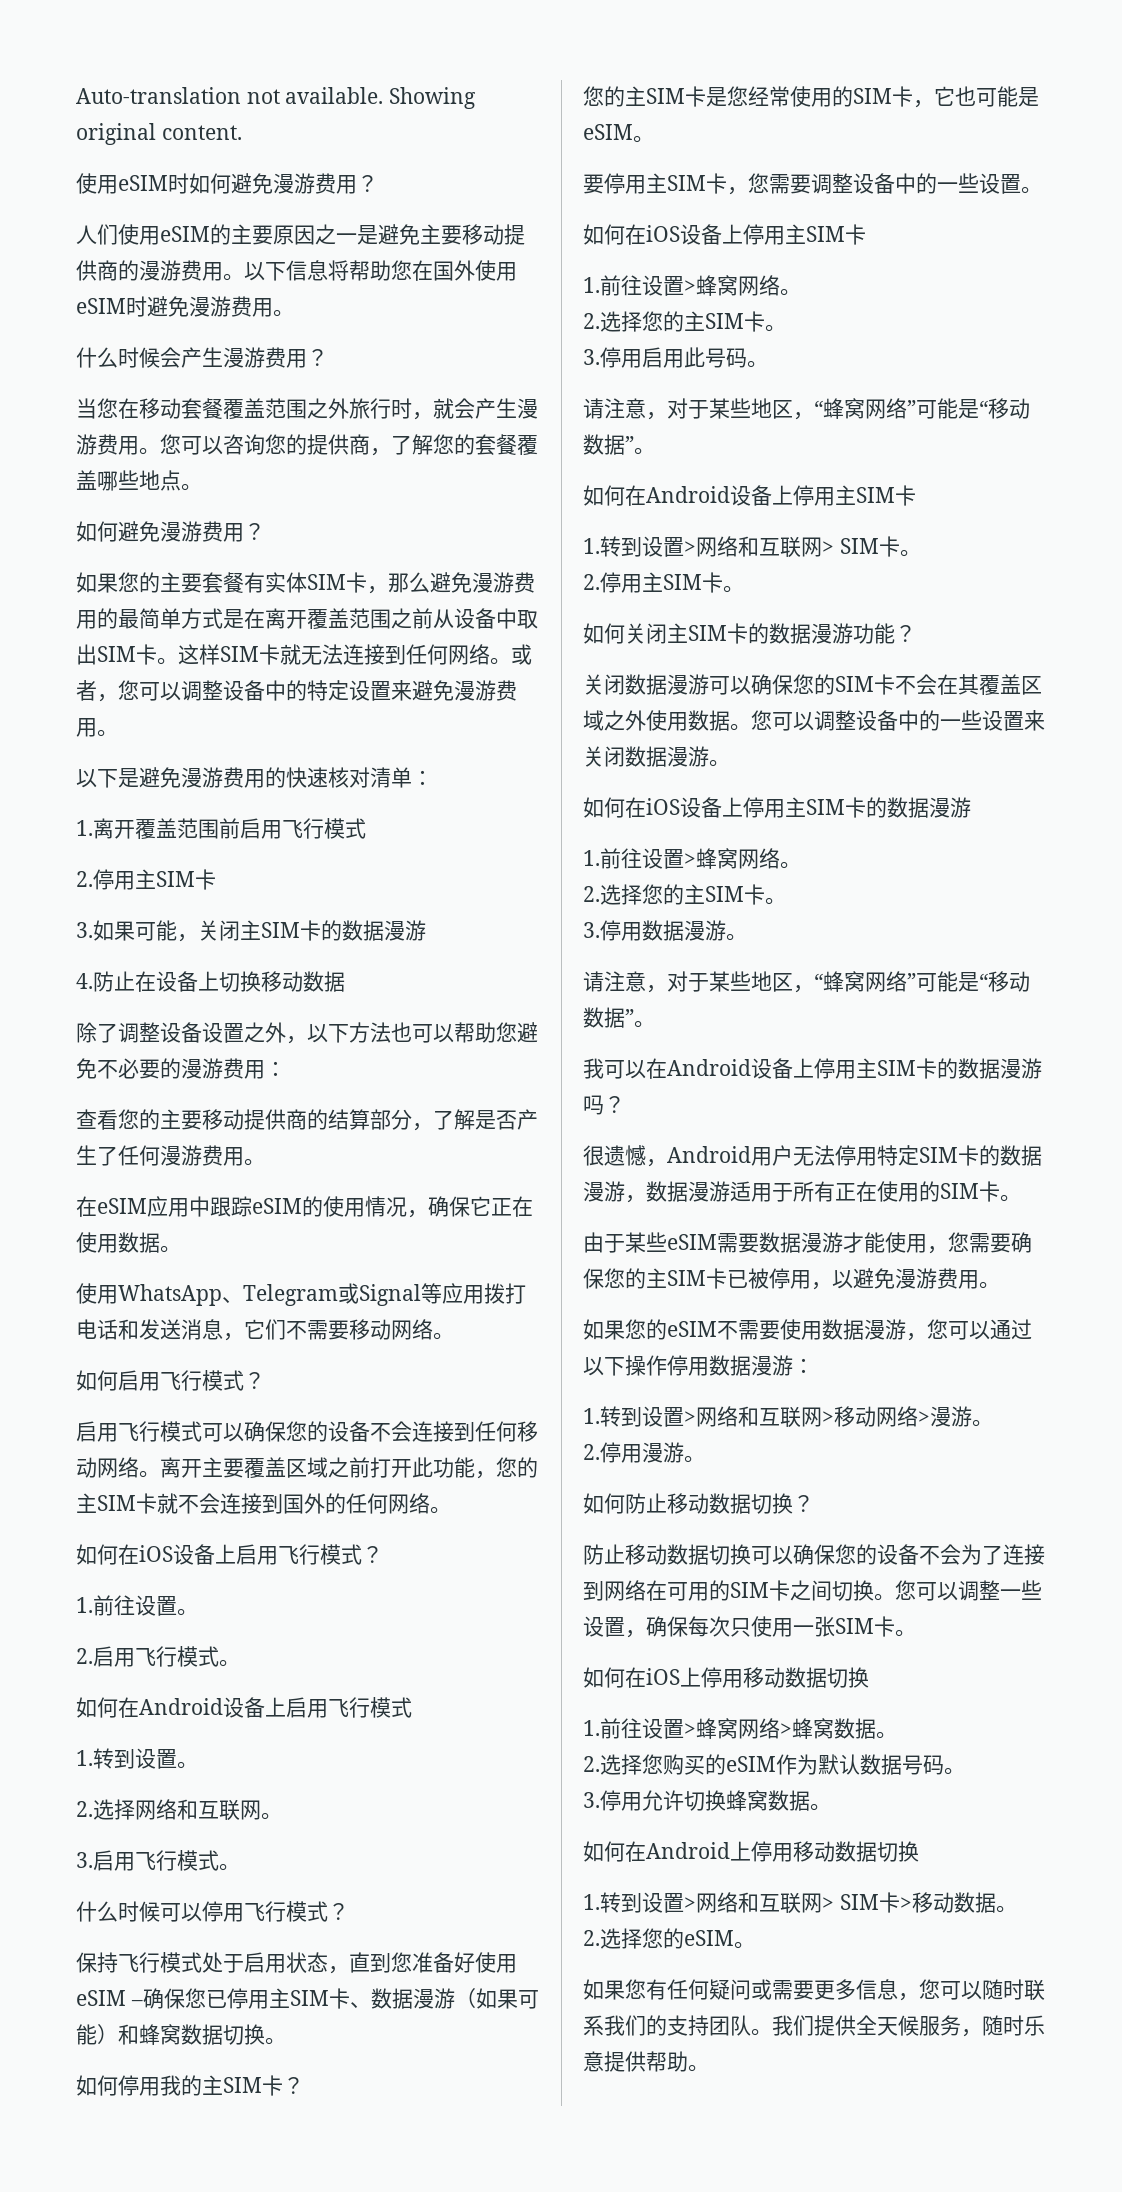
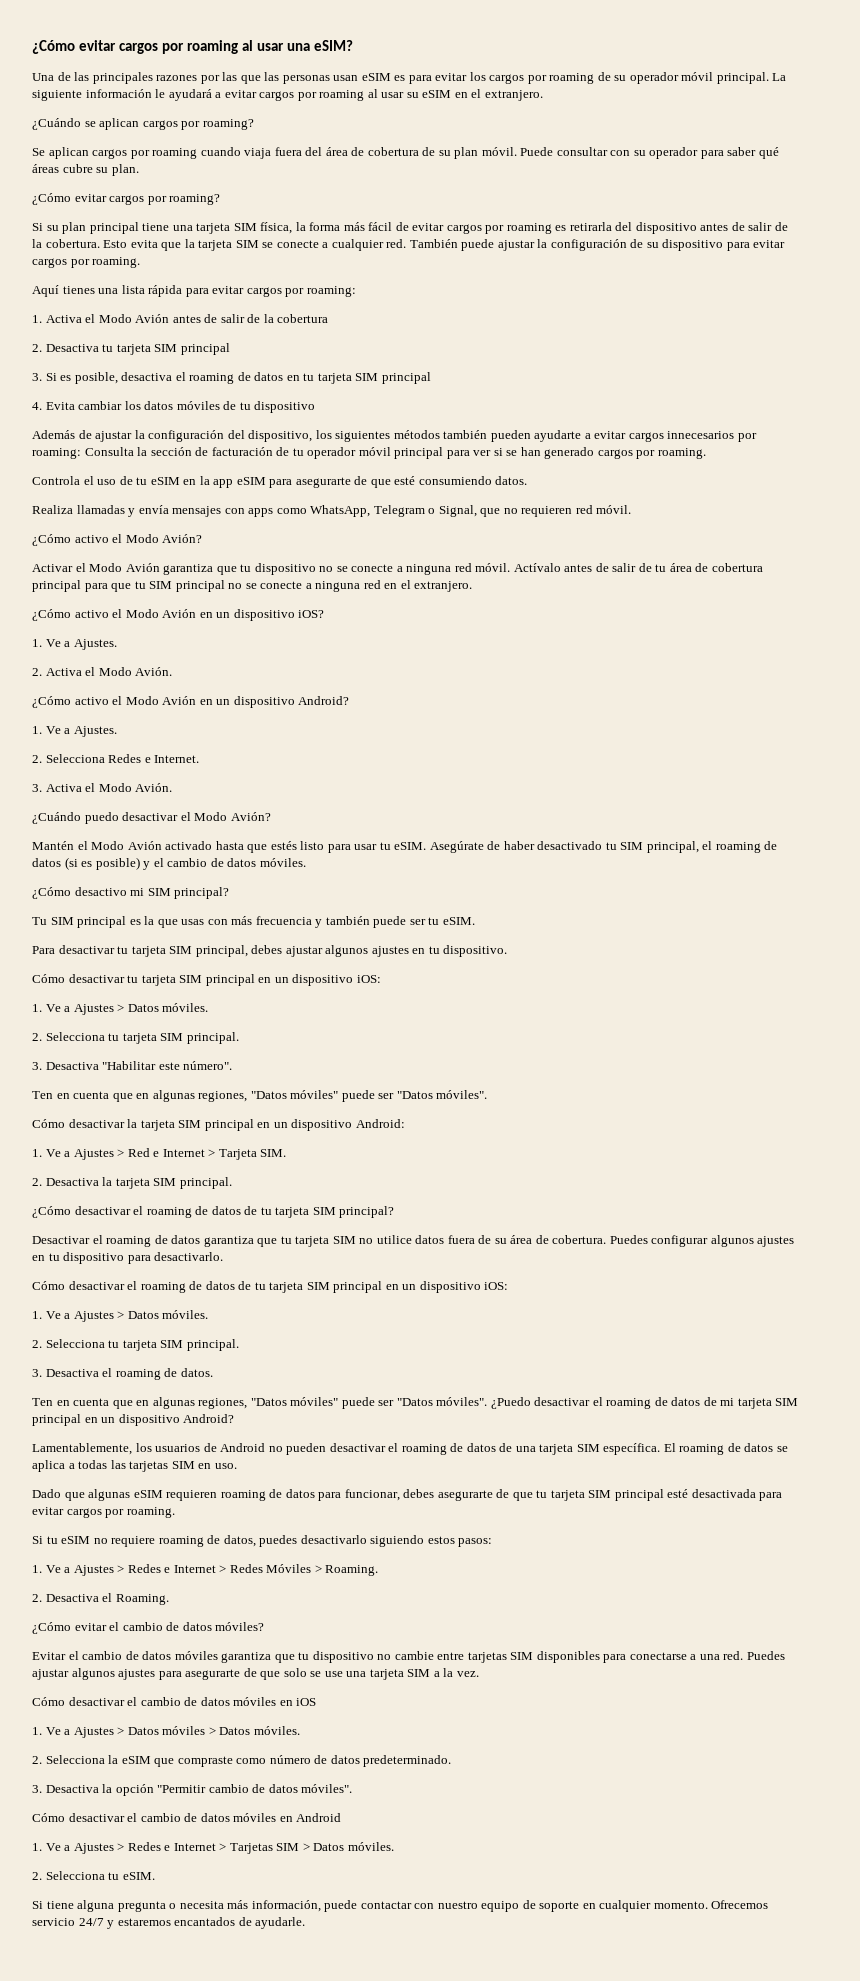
[76,87,477,109] [76,123,242,145] [76,173,378,194] [76,224,525,245] [76,260,517,281] [76,296,294,317] [76,347,328,368] [76,398,538,420] [76,434,538,456] [76,470,202,491] [76,521,265,542] [76,572,535,594] [76,608,538,629] [76,644,532,665] [76,680,517,702] [76,718,118,737] [76,767,433,788] [76,818,366,839] [76,869,216,890] [76,920,426,942] [76,971,345,992] [76,1022,538,1044] [76,1058,286,1079] [76,1109,538,1131] [76,1145,265,1166] [76,1196,533,1218] [76,1232,181,1253] [76,1283,526,1306] [76,1319,454,1341] [76,1370,265,1391] [76,1421,538,1442] [76,1457,538,1479] [76,1493,451,1514] [76,1544,383,1565] [76,1595,198,1616] [76,1646,240,1667] [76,1697,412,1718] [76,1748,198,1769] [76,1799,282,1821] [76,1850,240,1871] [76,1901,349,1922] [76,1952,517,1974] [76,1988,539,2009] [76,2024,286,2045] [76,2075,304,2096] [583,86,1039,108] [583,124,654,143] [583,173,1042,195] [583,224,866,245] [583,275,801,296] [583,311,786,332] [583,347,768,368] [583,398,1030,420] [583,434,655,455] [583,485,916,506] [583,536,921,558] [583,572,744,593] [583,623,916,644] [583,674,1042,695] [583,710,1045,731] [583,746,730,767] [583,797,971,818] [583,848,801,869] [583,884,786,905] [583,920,747,941] [583,971,1030,993] [583,1007,655,1028] [583,1058,1042,1079] [583,1095,625,1115] [583,1145,1042,1167] [583,1181,1021,1203] [583,1232,1032,1254] [583,1268,1000,1290] [583,1319,1032,1341] [583,1355,814,1376] [583,1406,993,1428] [583,1442,705,1463] [583,1493,814,1514] [583,1544,1045,1565] [583,1580,1042,1601] [583,1616,916,1638] [583,1667,869,1688] [583,1718,897,1739] [583,1754,965,1775] [583,1790,831,1811] [583,1841,919,1862] [583,1892,1017,1914] [583,1928,755,1949] [583,1979,1045,2001] [583,2015,1045,2037] [583,2051,709,2072] Auto-translation not available. Showing original content. // 使用eSIM时如何避免漫游费用？ // 人们使用eSIM的主要原因之一是避免主要移动提供商的漫游费用。以下信息将帮助您在国外使用eSIM时避免漫游费用。 // 什么时候会产生漫游费用？ // 当您在移动套餐覆盖范围之外旅行时，就会产生漫游费用。您可以咨询您的提供商，了解您的套餐覆盖哪些地点。 // 如何避免漫游费用？ // 如果您的主要套餐有实体SIM卡，那么避免漫游费用的最简单方式是在离开覆盖范围之前从设备中取出SIM卡。这样SIM卡就无法连接到任何网络。或者，您可以调整设备中的特定设置来避免漫游费用。 // 以下是避免漫游费用的快速核对清单： // 1.离开覆盖范围前启用飞行模式 // 2.停用主SIM卡 // 3.如果可能，关闭主SIM卡的数据漫游 // 4.防止在设备上切换移动数据 // 除了调整设备设置之外，以下方法也可以帮助您避免不必要的漫游费用： // 查看您的主要移动提供商的结算部分，了解是否产生了任何漫游费用。 // 在eSIM应用中跟踪eSIM的使用情况，确保它正在使用数据。 // 使用WhatsApp、Telegram或Signal等应用拨打电话和发送消息，它们不需要移动网络。 // 如何启用飞行模式？ // 启用飞行模式可以确保您的设备不会连接到任何移动网络。离开主要覆盖区域之前打开此功能，您的主SIM卡就不会连接到国外的任何网络。 // 如何在iOS设备上启用飞行模式？ // 1.前往设置。 // 2.启用飞行模式。 // 如何在Android设备上启用飞行模式 // 1.转到设置。 // 2.选择网络和互联网。 // 3.启用飞行模式。 // 什么时候可以停用飞行模式？ // 保持飞行模式处于启用状态，直到您准备好使用eSIM –确保您已停用主SIM卡、数据漫游（如果可能）和蜂窝数据切换。 // 如何停用我的主SIM卡？ // 您的主SIM卡是您经常使用的SIM卡，它也可能是eSIM。 // 要停用主SIM卡，您需要调整设备中的一些设置。 // 如何在iOS设备上停用主SIM卡 // 1.前往设置>蜂窝网络。 // 2.选择您的主SIM卡。 // 3.停用启用此号码。 // 请注意，对于某些地区，“蜂窝网络”可能是“移动数据”。 // 如何在Android设备上停用主SIM卡 // 1.转到设置>网络和互联网> SIM卡。 // 2.停用主SIM卡。 // 如何关闭主SIM卡的数据漫游功能？ // 关闭数据漫游可以确保您的SIM卡不会在其覆盖区域之外使用数据。您可以调整设备中的一些设置来关闭数据漫游。 // 如何在iOS设备上停用主SIM卡的数据漫游 // 1.前往设置>蜂窝网络。 // 2.选择您的主SIM卡。 // 3.停用数据漫游。 // 请注意，对于某些地区，“蜂窝网络”可能是“移动数据”。 // 我可以在Android设备上停用主SIM卡的数据漫游吗？ // 很遗憾，Android用户无法停用特定SIM卡的数据漫游，数据漫游适用于所有正在使用的SIM卡。 // 由于某些eSIM需要数据漫游才能使用，您需要确保您的主SIM卡已被停用，以避免漫游费用。 // 如果您的eSIM不需要使用数据漫游，您可以通过以下操作停用数据漫游： // 1.转到设置>网络和互联网>移动网络>漫游。 // 2.停用漫游。 // 如何防止移动数据切换？ // 防止移动数据切换可以确保您的设备不会为了连接到网络在可用的SIM卡之间切换。您可以调整一些设置，确保每次只使用一张SIM卡。 // 如何在iOS上停用移动数据切换 // 1.前往设置>蜂窝网络>蜂窝数据。 // 2.选择您购买的eSIM作为默认数据号码。 // 3.停用允许切换蜂窝数据。 // 如何在Android上停用移动数据切换 // 1.转到设置>网络和互联网> SIM卡>移动数据。 // 2.选择您的eSIM。 // 如果您有任何疑问或需要更多信息，您可以随时联系我们的支持团队。我们提供全天候服务，随时乐意提供帮助。 -> [32,40,354,54] [32,72,787,84] [32,89,543,101] [32,118,254,130] [32,147,779,159] [32,164,139,176] [32,193,221,205] [32,222,788,234] [32,239,786,251] [32,257,141,268] [32,285,356,297] [32,314,329,323] [32,343,230,355] [32,372,431,384] [32,401,316,413] [32,430,757,442] [32,447,706,459] [32,476,528,488] [32,505,632,517] [32,534,203,546] [32,563,763,575] [32,580,473,592] [32,609,325,621] [32,639,117,650] [32,667,173,676] [32,696,350,708] [32,726,117,737] [32,754,200,763] [32,783,173,792] [32,812,271,824] [32,841,778,853] [32,857,306,870] [32,887,230,899] [32,916,475,928] [32,945,508,957] [32,974,381,986] [32,1003,209,1015] [32,1032,239,1044] [32,1061,233,1070] [32,1090,488,1102] [32,1119,405,1131] [32,1148,287,1160] [32,1177,232,1189] [32,1206,395,1218] [32,1235,795,1247] [32,1252,224,1264] [32,1281,509,1293] [32,1310,209,1322] [32,1339,239,1351] [32,1368,213,1380] [32,1397,799,1409] [32,1414,235,1426] [32,1443,788,1455] [32,1460,237,1472] [32,1489,783,1501] [32,1507,175,1518] [32,1535,493,1547] [32,1564,379,1576] [32,1593,169,1605] [32,1622,265,1634] [32,1651,785,1663] [32,1668,479,1680] [32,1697,317,1706] [32,1726,300,1738] [32,1755,452,1767] [32,1784,353,1796] [32,1813,342,1822] [32,1842,394,1854] [32,1871,155,1880] [32,1900,769,1912] [32,1917,306,1929] ¿Cómo evitar cargos por roaming al usar una eSIM? // Una de las principales razones por las que las personas usan eSIM es para evitar los cargos por roaming de su operador móvil principal. La siguiente información le ayudará a evitar cargos por roaming al usar su eSIM en el extranjero. // ¿Cuándo se aplican cargos por roaming? // Se aplican cargos por roaming cuando viaja fuera del área de cobertura de su plan móvil. Puede consultar con su operador para saber qué áreas cubre su plan. // ¿Cómo evitar cargos por roaming? // Si su plan principal tiene una tarjeta SIM física, la forma más fácil de evitar cargos por roaming es retirarla del dispositivo antes de salir de la cobertura. Esto evita que la tarjeta SIM se conecte a cualquier red. También puede ajustar la configuración de su dispositivo para evitar cargos por roaming. // Aquí tienes una lista rápida para evitar cargos por roaming: // 1. Activa el Modo Avión antes de salir de la cobertura // 2. Desactiva tu tarjeta SIM principal // 3. Si es posible, desactiva el roaming de datos en tu tarjeta SIM principal // 4. Evita cambiar los datos móviles de tu dispositivo // Además de ajustar la configuración del dispositivo, los siguientes métodos también pueden ayudarte a evitar cargos innecesarios por roaming: Consulta la sección de facturación de tu operador móvil principal para ver si se han generado cargos por roaming. // Controla el uso de tu eSIM en la app eSIM para asegurarte de que esté consumiendo datos. // Realiza llamadas y envía mensajes con apps como WhatsApp, Telegram o Signal, que no requieren red móvil. // ¿Cómo activo el Modo Avión? // Activar el Modo Avión garantiza que tu dispositivo no se conecte a ninguna red móvil. Actívalo antes de salir de tu área de cobertura principal para que tu SIM principal no se conecte a ninguna red en el extranjero. // ¿Cómo activo el Modo Avión en un dispositivo iOS? // 1. Ve a Ajustes. // 2. Activa el Modo Avión. // ¿Cómo activo el Modo Avión en un dispositivo Android? // 1. Ve a Ajustes. // 2. Selecciona Redes e Internet. // 3. Activa el Modo Avión. // ¿Cuándo puedo desactivar el Modo Avión? // Mantén el Modo Avión activado hasta que estés listo para usar tu eSIM. Asegúrate de haber desactivado tu SIM principal, el roaming de datos (si es posible) y el cambio de datos móviles. // ¿Cómo desactivo mi SIM principal? // Tu SIM principal es la que usas con más frecuencia y también puede ser tu eSIM. // Para desactivar tu tarjeta SIM principal, debes ajustar algunos ajustes en tu dispositivo. // Cómo desactivar tu tarjeta SIM principal en un dispositivo iOS: // 1. Ve a Ajustes > Datos móviles. // 2. Selecciona tu tarjeta SIM principal. // 3. Desactiva "Habilitar este número". // Ten en cuenta que en algunas regiones, "Datos móviles" puede ser "Datos móviles". // Cómo desactivar la tarjeta SIM principal en un dispositivo Android: // 1. Ve a Ajustes > Red e Internet > Tarjeta SIM. // 2. Desactiva la tarjeta SIM principal. // ¿Cómo desactivar el roaming de datos de tu tarjeta SIM principal? // Desactivar el roaming de datos garantiza que tu tarjeta SIM no utilice datos fuera de su área de cobertura. Puedes configurar algunos ajustes en tu dispositivo para desactivarlo. // Cómo desactivar el roaming de datos de tu tarjeta SIM principal en un dispositivo iOS: // 1. Ve a Ajustes > Datos móviles. // 2. Selecciona tu tarjeta SIM principal. // 3. Desactiva el roaming de datos. // Ten en cuenta que en algunas regiones, "Datos móviles" puede ser "Datos móviles". ¿Puedo desactivar el roaming de datos de mi tarjeta SIM principal en un dispositivo Android? // Lamentablemente, los usuarios de Android no pueden desactivar el roaming de datos de una tarjeta SIM específica. El roaming de datos se aplica a todas las tarjetas SIM en uso. // Dado que algunas eSIM requieren roaming de datos para funcionar, debes asegurarte de que tu tarjeta SIM principal esté desactivada para evitar cargos por roaming. // Si tu eSIM no requiere roaming de datos, puedes desactivarlo siguiendo estos pasos: // 1. Ve a Ajustes > Redes e Internet > Redes Móviles > Roaming. // 2. Desactiva el Roaming. // ¿Cómo evitar el cambio de datos móviles? // Evitar el cambio de datos móviles garantiza que tu dispositivo no cambie entre tarjetas SIM disponibles para conectarse a una red. Puedes ajustar algunos ajustes para asegurarte de que solo se use una tarjeta SIM a la vez. // Cómo desactivar el cambio de datos móviles en iOS // 1. Ve a Ajustes > Datos móviles > Datos móviles. // 2. Selecciona la eSIM que compraste como número de datos predeterminado. // 3. Desactiva la opción "Permitir cambio de datos móviles". // Cómo desactivar el cambio de datos móviles en Android // 1. Ve a Ajustes > Redes e Internet > Tarjetas SIM > Datos móviles. // 2. Selecciona tu eSIM. // Si tiene alguna pregunta o necesita más información, puede contactar con nuestro equipo de soporte en cualquier momento. Ofrecemos servicio 24/7 y estaremos encantados de ayudarle.

